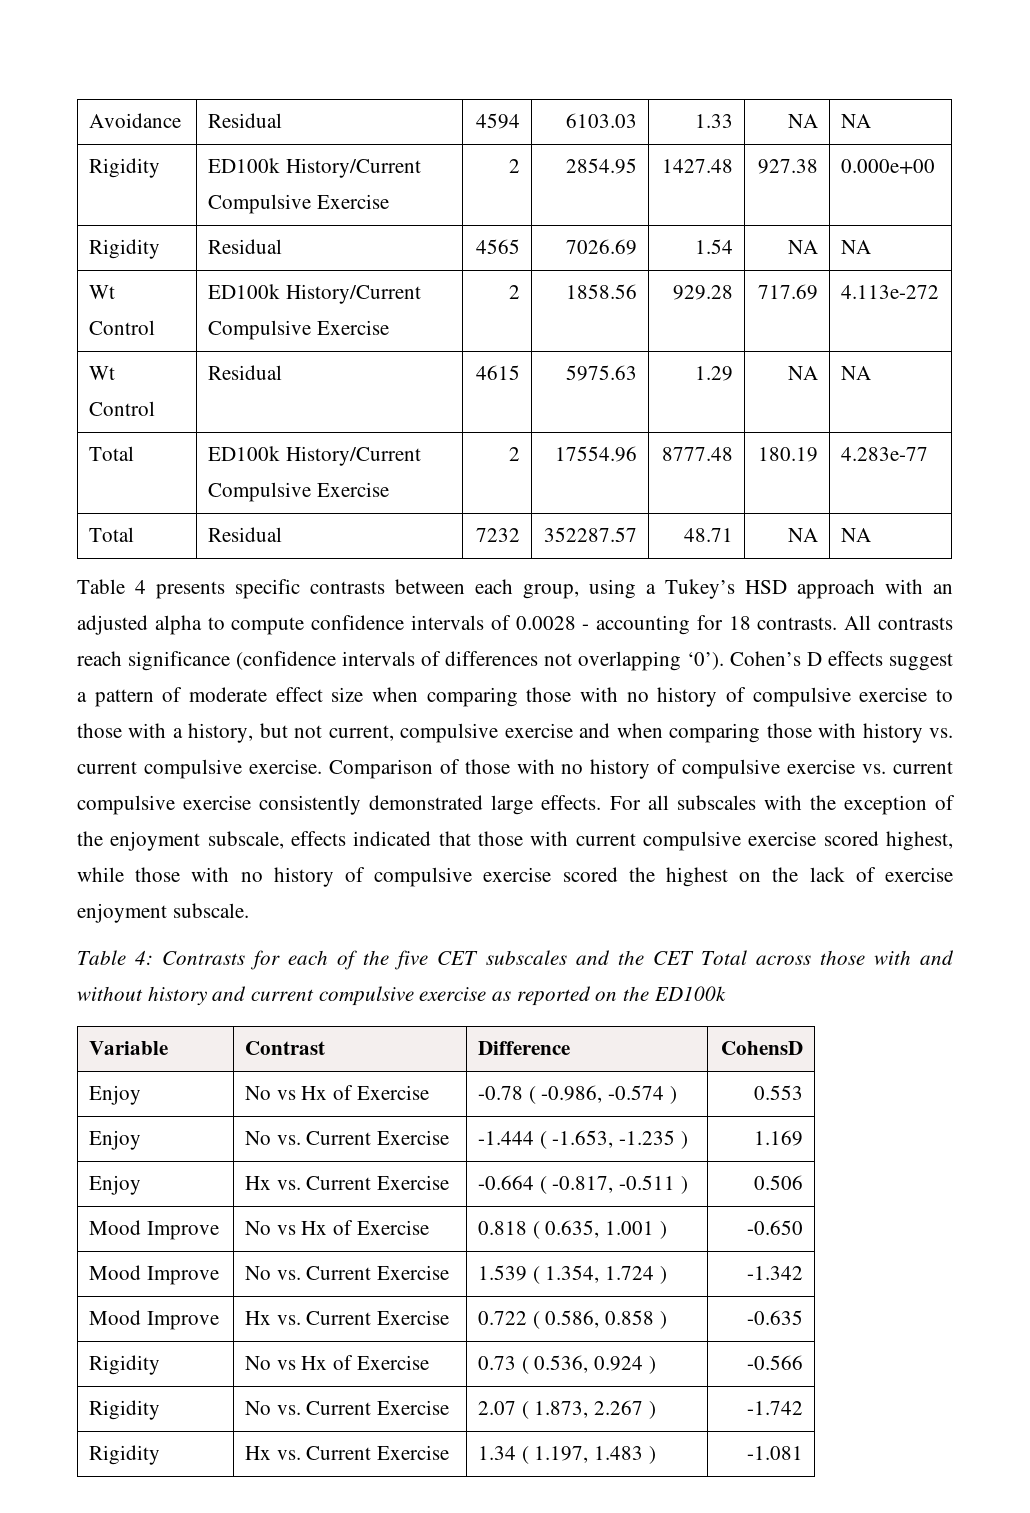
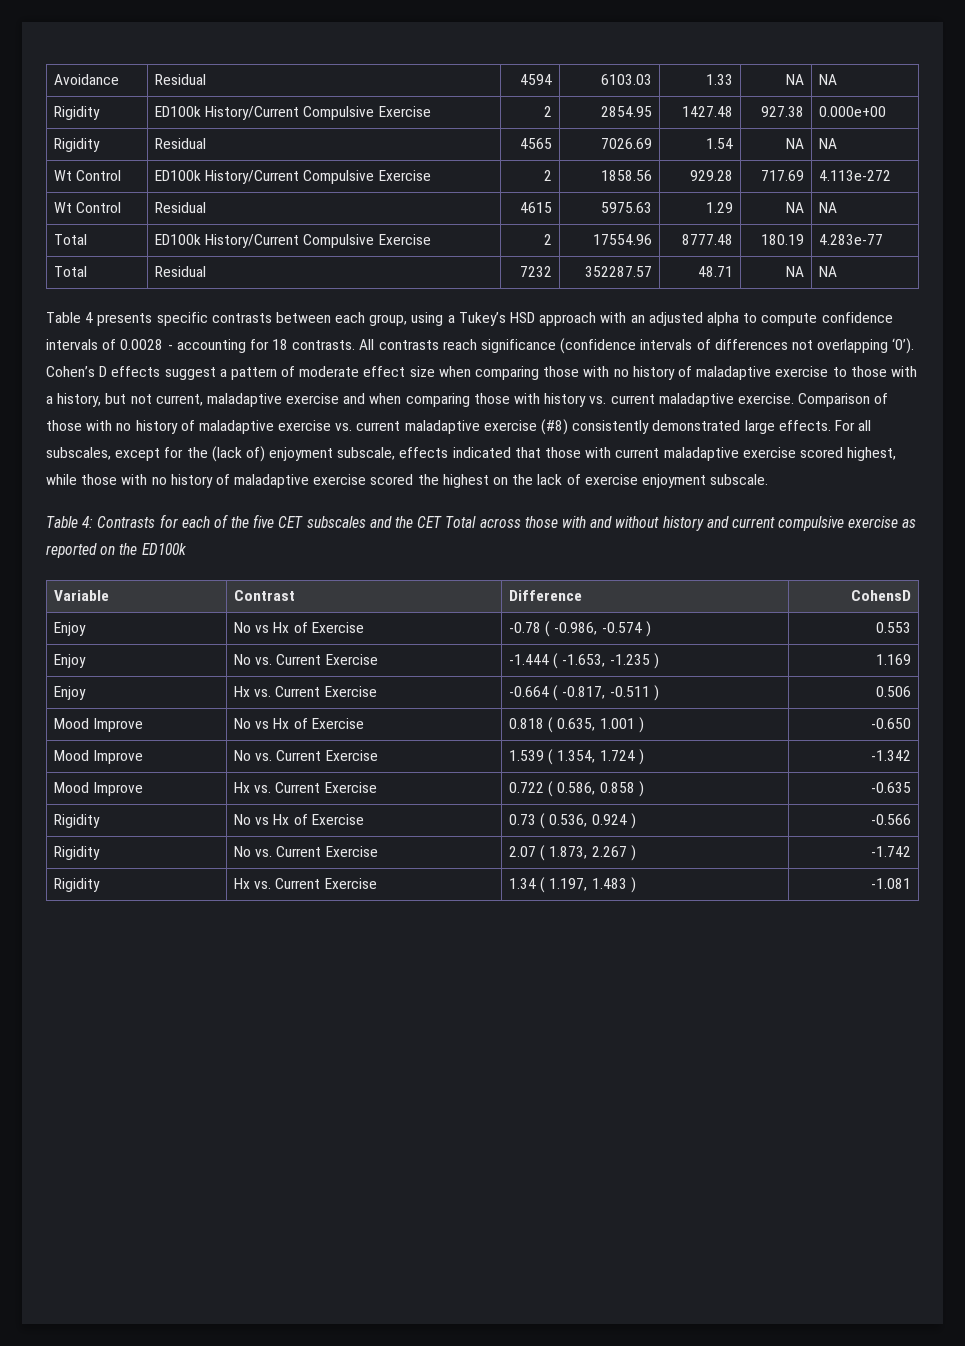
[752,687,851,707] compulsive -> [696,366,772,380] maladaptive
[400,723,499,743] compulsive -> [206,393,282,407] maladaptive
[143,759,242,779] compulsive -> [658,393,734,407] maladaptive
[682,759,781,779] compulsive -> [198,420,274,434] maladaptive
[77,795,252,815] compulsive exercise -> [404,419,569,435] maladaptive exercise (#8)
[676,795,956,815] [77,831,103,846] subscales with the exception of the -> [46,446,265,462] subscales, except for the (lack of)
[642,831,741,851] compulsive -> [663,447,739,461] maladaptive
[374,867,473,887] compulsive -> [234,474,310,488] maladaptive

